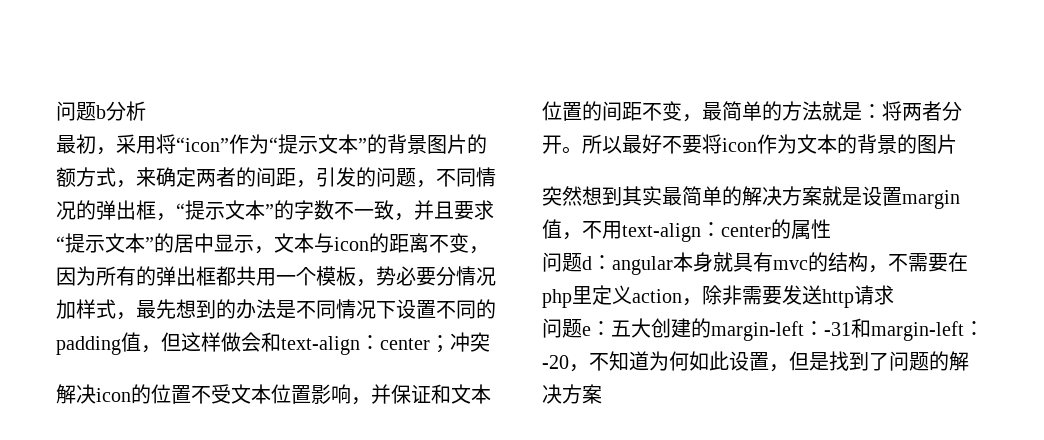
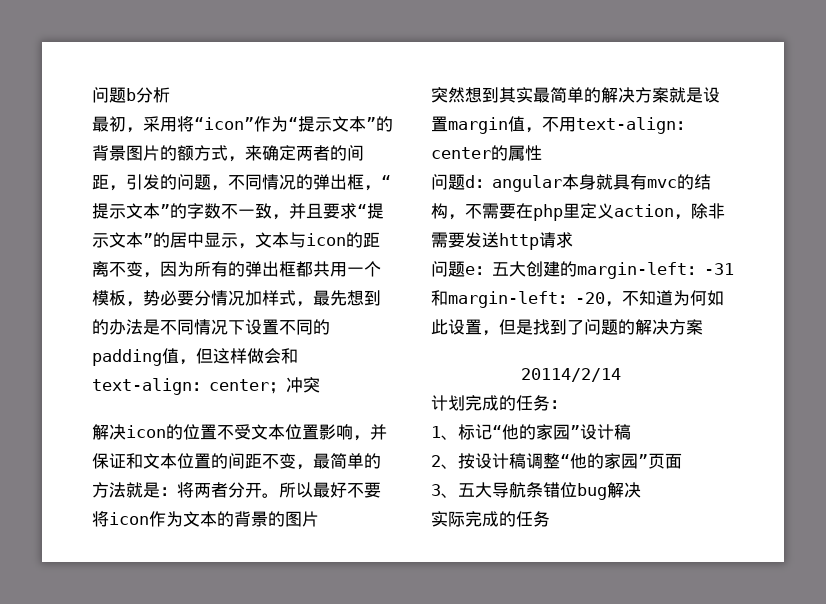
(602, 394) none -> [520,368,621,382] [431,395,567,411] [431,424,631,440] [431,453,682,469] [431,482,641,500] [431,511,550,527] // 20114/2/14 // 计划完成的任务： // 1、标记“他的家园”设计稿 // 2、按设计稿调整“他的家园”页面 // 3、五大导航条错位bug解决 // 实际完成的任务

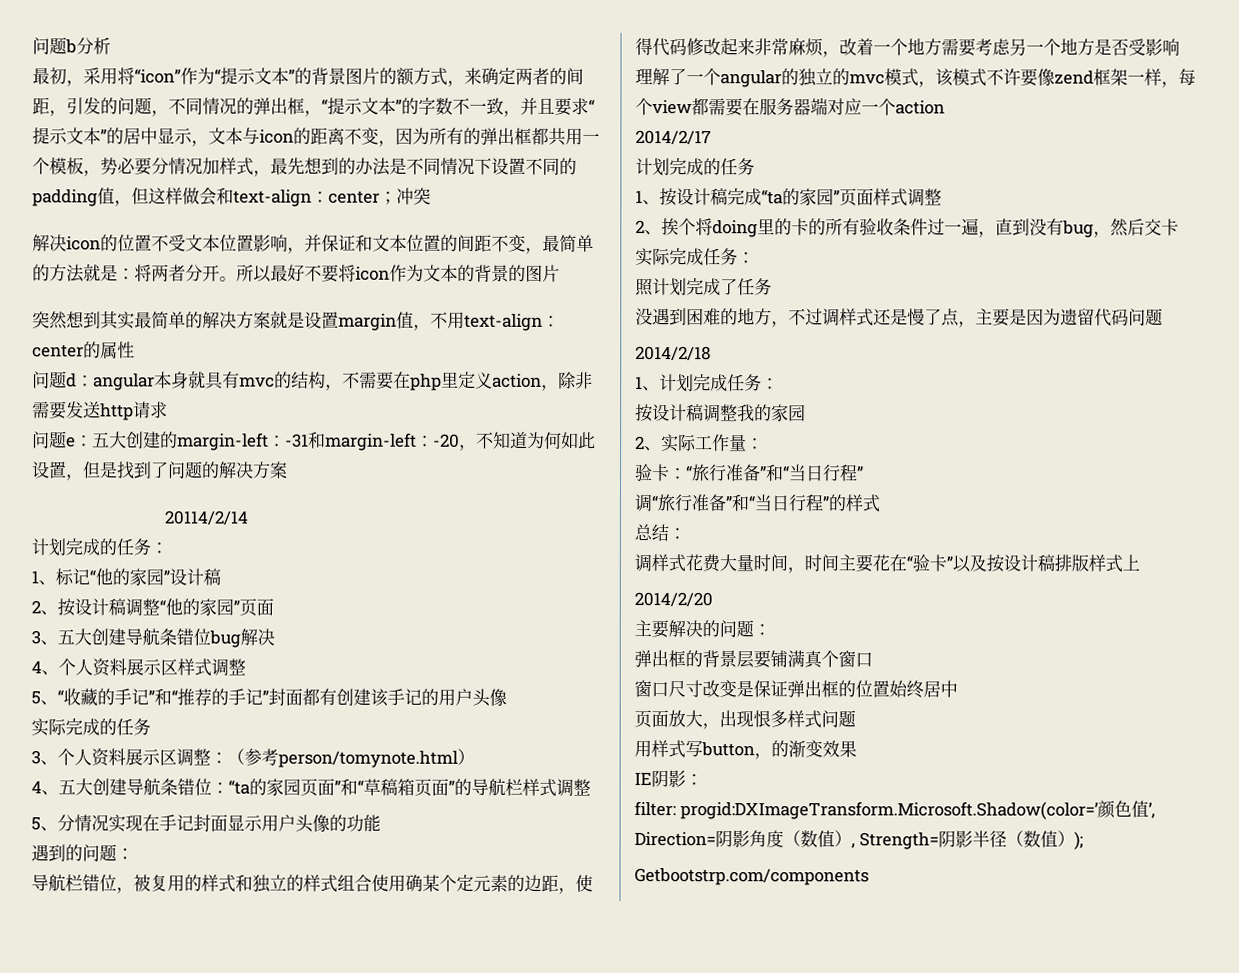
(492, 490) none -> [91,628,126,646] 创建
[431,511,550,527] 实际完成的任务 -> [31,658,246,677] [31,688,507,707] [31,718,151,737] [31,748,475,768] [31,778,591,797] [31,814,381,833] [31,844,134,862] [31,874,593,894] [635,38,1180,58] [635,68,1196,88] [635,97,945,117] [635,130,711,146] [635,158,755,177] [635,188,942,207] [635,218,1179,238] [635,248,755,267] [635,278,772,297] [635,308,1163,328] [635,346,711,362] [635,374,779,393] [635,404,806,423] [635,434,764,453] [635,464,864,482] [634,494,880,513] [634,524,686,542] [634,554,1140,574] [634,592,713,608] [634,620,771,639] [634,650,873,669] [634,680,958,699] [634,710,856,730] [634,740,857,760] [634,770,703,788] [634,800,1155,820] [634,830,1084,850] [634,868,869,886] 4、个人资料展示区样式调整 // 5、“收藏的手记”和“推荐的手记”封面都有创建该手记的用户头像 // 实际完成的任务 // 3、个人资料展示区调整：（参考person/tomynote.html） // 4、五大创建导航条错位：“ta的家园页面”和“草稿箱页面”的导航栏样式调整 // 5、分情况实现在手记封面显示用户头像的功能 // 遇到的问题： // 导航栏错位，被复用的样式和独立的样式组合使用确某个定元素的边距，使得代码修改起来非常麻烦，改着一个地方需要考虑另一个地方是否受影响 // 理解了一个angular的独立的mvc模式，该模式不许要像zend框架一样，每个view都需要在服务器端对应一个action // 2014/2/17 // 计划完成的任务 // 1、按设计稿完成“ta的家园”页面样式调整 // 2、挨个将doing里的卡的所有验收条件过一遍，直到没有bug，然后交卡 // 实际完成任务： // 照计划完成了任务 // 没遇到困难的地方，不过调样式还是慢了点，主要是因为遗留代码问题 // 2014/2/18 // 1、计划完成任务： // 按设计稿调整我的家园 // 2、实际工作量： // 验卡：“旅行准备”和“当日行程” // 调“旅行准备”和“当日行程”的样式 // 总结： // 调样式花费大量时间，时间主要花在“验卡”以及按设计稿排版样式上 // 2014/2/20 // 主要解决的问题： // 弹出框的背景层要铺满真个窗口 // 窗口尺寸改变是保证弹出框的位置始终居中 // 页面放大，出现恨多样式问题 // 用样式写button，的渐变效果 // IE阴影： // filter: progid:DXImageTransform.Microsoft.Shadow(color=’颜色值’, Direction=阴影角度（数值）, Strength=阴影半径（数值）); // Getbootstrp.com/components

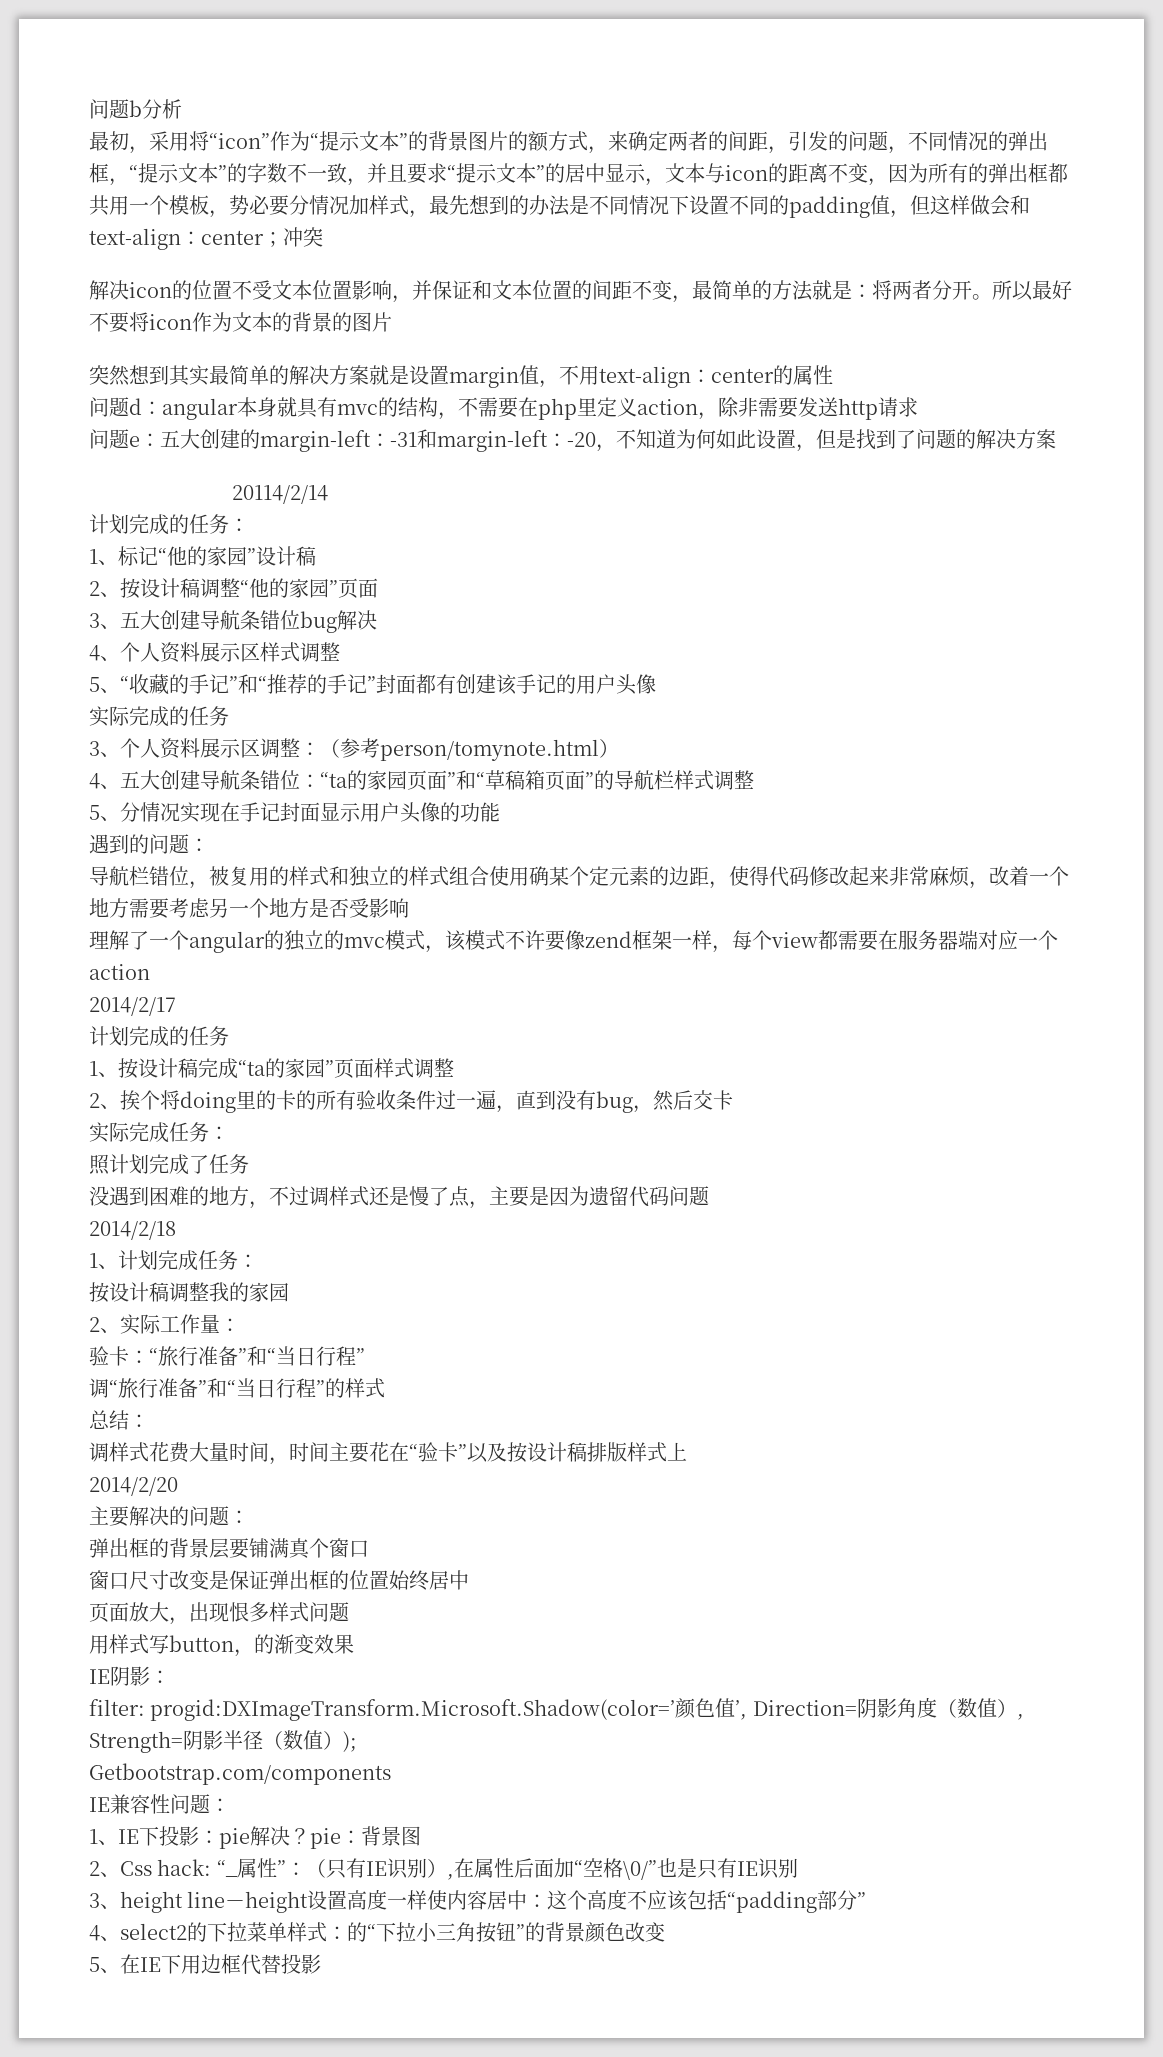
[634,868,869,886] Getbootstrp.com/components -> [89,1763,391,1785] [89,1794,230,1814] [89,1826,421,1849] [89,1858,798,1880] [89,1889,867,1913] [89,1922,665,1943] [89,1954,321,1975] Getbootstrap.com/components // IE兼容性问题： // 1、IE下投影：pie解决？pie：背景图 // 2、Css hack: “_属性”：（只有IE识别）,在属性后面加“空格\0/”也是只有IE识别 // 3、height line－height设置高度一样使内容居中：这个高度不应该包括“padding部分” // 4、select2的下拉菜单样式：的“下拉小三角按钮”的背景颜色改变 // 5、在IE下用边框代替投影

